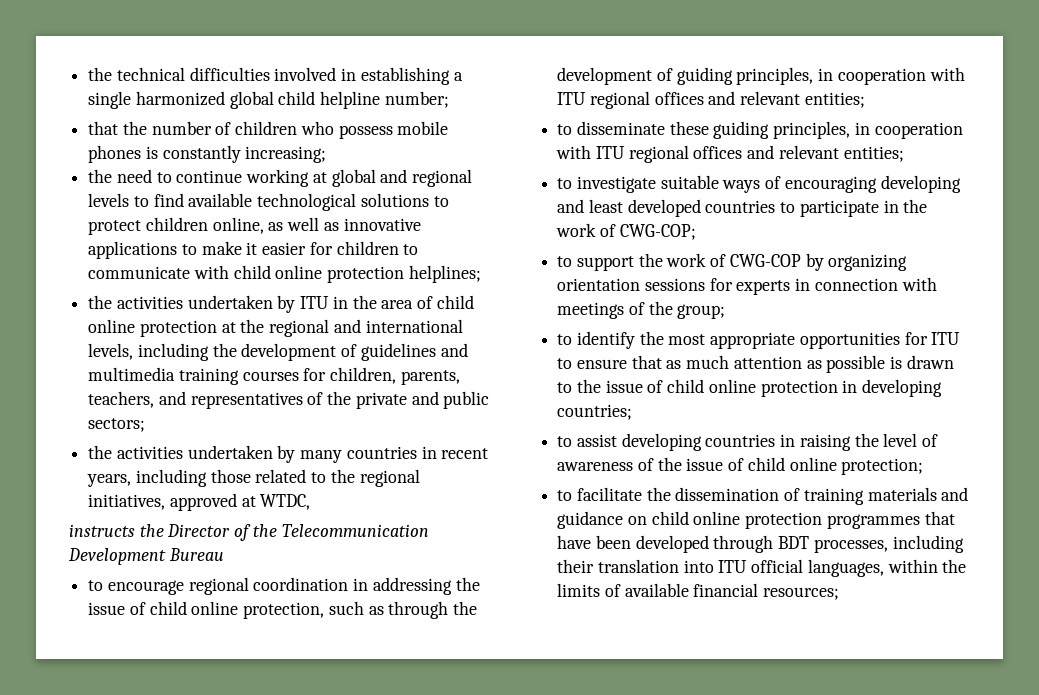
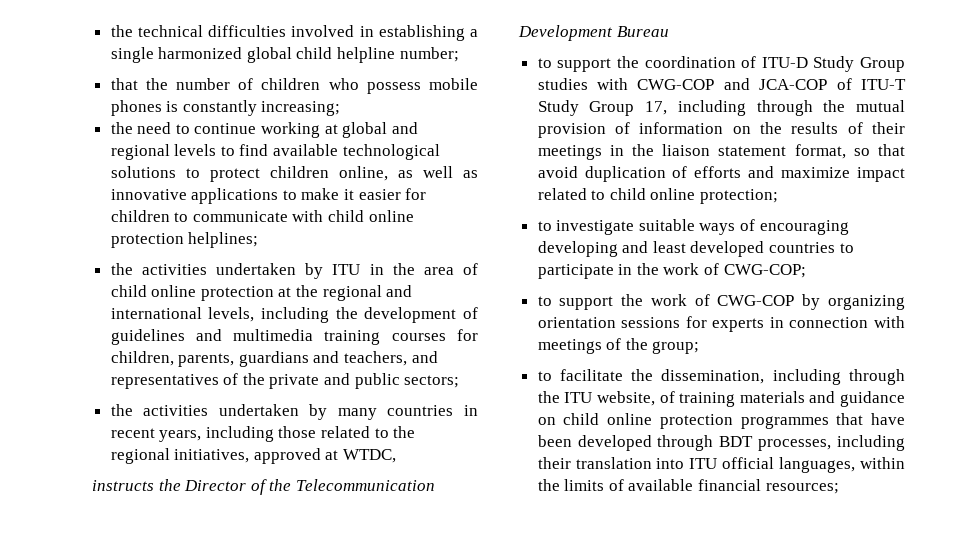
(460, 377) none -> [238,351,340,367] guardians and
[107,577,480,595] [88,601,478,619] [557,67,965,85] [557,91,865,109] [557,121,963,139] [556,145,904,163] encourage regional coordination in addressing the issue of child online protection, such as through the development of guiding principles, in cooperation with ITU regional offices and relevant entities; // to disseminate these guiding principles, in cooperation with ITU regional offices and relevant entities; -> [557,56,905,72] [537,78,906,90] [537,100,905,116] [537,122,905,138] [537,144,905,160] [537,166,905,182] [537,188,779,204] support the coordination of ITU-D Study Group studies with CWG-COP and JCA-COP of ITU-T Study Group 17, including through the mutual provision of information on the results of their meetings in the liaison statement format, so that avoid duplication of efforts and maximize impact related to child online protection;
[576,331,961,349] [557,355,954,373] [557,379,943,397] [557,404,633,420] [557,433,939,451] [557,457,924,475] [557,487,780,501] identify the most appropriate opportunities for ITU to ensure that as much attention as possible is drawn to the issue of child online protection in developing countries; // to assist developing countries in raising the level of awareness of the issue of child online protection; // to facilitate the dissemination -> [559,369,905,385] [537,391,655,406] facilitate the dissemination, including through the ITU website,

